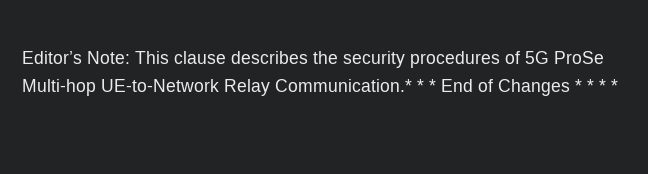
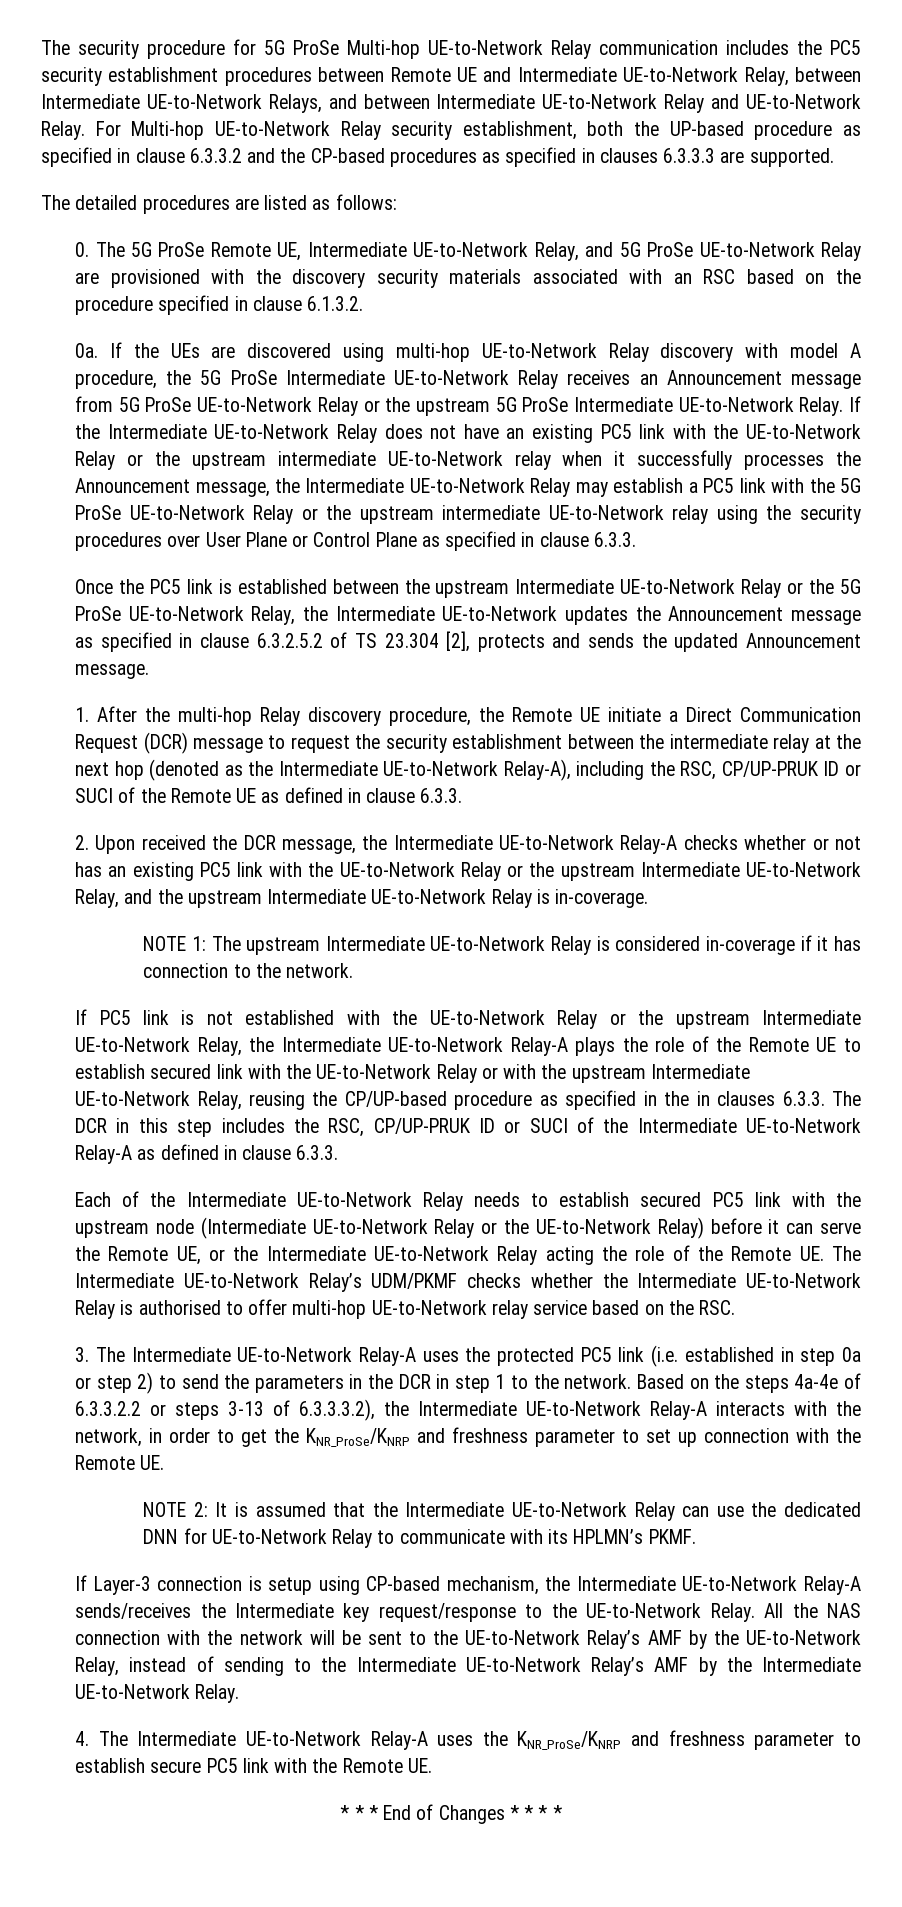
[22,51,520,68] Editor’s Note: This clause describes the security procedures of -> [41,39,256,59] The security procedure for
[275,79,412,92] Communication.* -> [599,40,861,55] [41,67,861,86] [41,94,862,113] [41,121,861,140] [41,147,834,167] [41,194,397,214] [75,242,862,261] [75,269,861,288] [75,295,364,315] [75,342,862,362] [75,370,861,389] [75,396,861,416] [75,424,861,443] [75,450,862,470] [75,478,862,497] [75,505,862,524] [75,531,637,551] [75,579,861,598] [75,606,861,625] [75,631,862,652] [75,664,150,679] [75,706,861,726] [75,732,862,754] [75,759,861,781] [75,787,463,803] [75,835,862,854] [75,862,861,881] [75,889,649,908] [143,935,862,955] [143,963,354,978] [75,1009,862,1029] [75,1036,861,1056] [75,1064,751,1083] [75,1090,862,1110] [75,1117,861,1137] [75,1144,339,1164] [75,1191,861,1211] [75,1217,861,1239] [75,1245,862,1265] [75,1273,862,1292] [75,1299,736,1319] [75,1345,861,1367] [75,1372,862,1394] [75,1399,861,1421] [75,1427,861,1447] [75,1455,165,1470] [143,1502,861,1521] [143,1528,696,1548] [75,1575,862,1595] [75,1603,861,1622] [75,1630,862,1649] [75,1656,861,1676] [75,1684,240,1703] [75,1730,862,1750] [75,1758,432,1773] [340,1805,350,1820] communication includes the PC5 security establishment procedures between Remote UE and Intermediate UE-to-Network Relay, between Intermediate UE-to-Network Relays, and between Intermediate UE-to-Network Relay and UE-to-Network Relay. For Multi-hop UE-to-Network Relay security establishment, both the UP-based procedure as specified in clause 6.3.3.2 and the CP-based procedures as specified in clauses 6.3.3.3 are supported. // The detailed procedures are listed as follows: // 0. The 5G ProSe Remote UE, Intermediate UE-to-Network Relay, and 5G ProSe UE-to-Network Relay are provisioned with the discovery security materials associated with an RSC based on the procedure specified in clause 6.1.3.2. // 0a. If the UEs are discovered using multi-hop UE-to-Network Relay discovery with model A procedure, the 5G ProSe Intermediate UE-to-Network Relay receives an Announcement message from 5G ProSe UE-to-Network Relay or the upstream 5G ProSe Intermediate UE-to-Network Relay. If the Intermediate UE-to-Network Relay does not have an existing PC5 link with the UE-to-Network Relay or the upstream intermediate UE-to-Network relay when it successfully processes the Announcement message, the Intermediate UE-to-Network Relay may establish a PC5 link with the 5G ProSe UE-to-Network Relay or the upstream intermediate UE-to-Network relay using the security procedures over User Plane or Control Plane as specified in clause 6.3.3. // Once the PC5 link is established between the upstream Intermediate UE-to-Network Relay or the 5G ProSe UE-to-Network Relay, the Intermediate UE-to-Network updates the Announcement message as specified in clause 6.3.2.5.2 of TS 23.304 [2], protects and sends the updated Announcement message. // 1. After the multi-hop Relay discovery procedure, the Remote UE initiate a Direct Communication Request (DCR) message to request the security establishment between the intermediate relay at the next hop (denoted as the Intermediate UE-to-Network Relay-A), including the RSC, CP/UP-PRUK ID or SUCI of the Remote UE as defined in clause 6.3.3. // 2. Upon received the DCR message, the Intermediate UE-to-Network Relay-A checks whether or not has an existing PC5 link with the UE-to-Network Relay or the upstream Intermediate UE-to-Network Relay, and the upstream Intermediate UE-to-Network Relay is in-coverage. // NOTE 1: The upstream Intermediate UE-to-Network Relay is considered in-coverage if it has connection to the network. // If PC5 link is not established with the UE-to-Network Relay or the upstream Intermediate UE-to-Network Relay, the Intermediate UE-to-Network Relay-A plays the role of the Remote UE to establish secured link with the UE-to-Network Relay or with the upstream Intermediate UE-to-Network Relay, reusing the CP/UP-based procedure as specified in the in clauses 6.3.3. The DCR in this step includes the RSC, CP/UP-PRUK ID or SUCI of the Intermediate UE-to-Network Relay-A as defined in clause 6.3.3. // Each of the Intermediate UE-to-Network Relay needs to establish secured PC5 link with the upstream node (Intermediate UE-to-Network Relay or the UE-to-Network Relay) before it can serve the Remote UE, or the Intermediate UE-to-Network Relay acting the role of the Remote UE. The Intermediate UE-to-Network Relay’s UDM/PKMF checks whether the Intermediate UE-to-Network Relay is authorised to offer multi-hop UE-to-Network relay service based on the RSC. // 3. The Intermediate UE-to-Network Relay-A uses the protected PC5 link (i.e. established in step 0a or step 2) to send the parameters in the DCR in step 1 to the network. Based on the steps 4a-4e of 6.3.3.2.2 or steps 3-13 of 6.3.3.3.2), the Intermediate UE-to-Network Relay-A interacts with the network, in order to get the KNR_ProSe/KNRP and freshness parameter to set up connection with the Remote UE. // NOTE 2: It is assumed that the Intermediate UE-to-Network Relay can use the dedicated DNN for UE-to-Network Relay to communicate with its HPLMN’s PKMF. // If Layer-3 connection is setup using CP-based mechanism, the Intermediate UE-to-Network Relay-A sends/receives the Intermediate key request/response to the UE-to-Network Relay. All the NAS connection with the network will be sent to the UE-to-Network Relay’s AMF by the UE-to-Network Relay, instead of sending to the Intermediate UE-to-Network Relay’s AMF by the Intermediate UE-to-Network Relay. // 4. The Intermediate UE-to-Network Relay-A uses the KNR_ProSe/KNRP and freshness parameter to establish secure PC5 link with the Remote UE. // *

